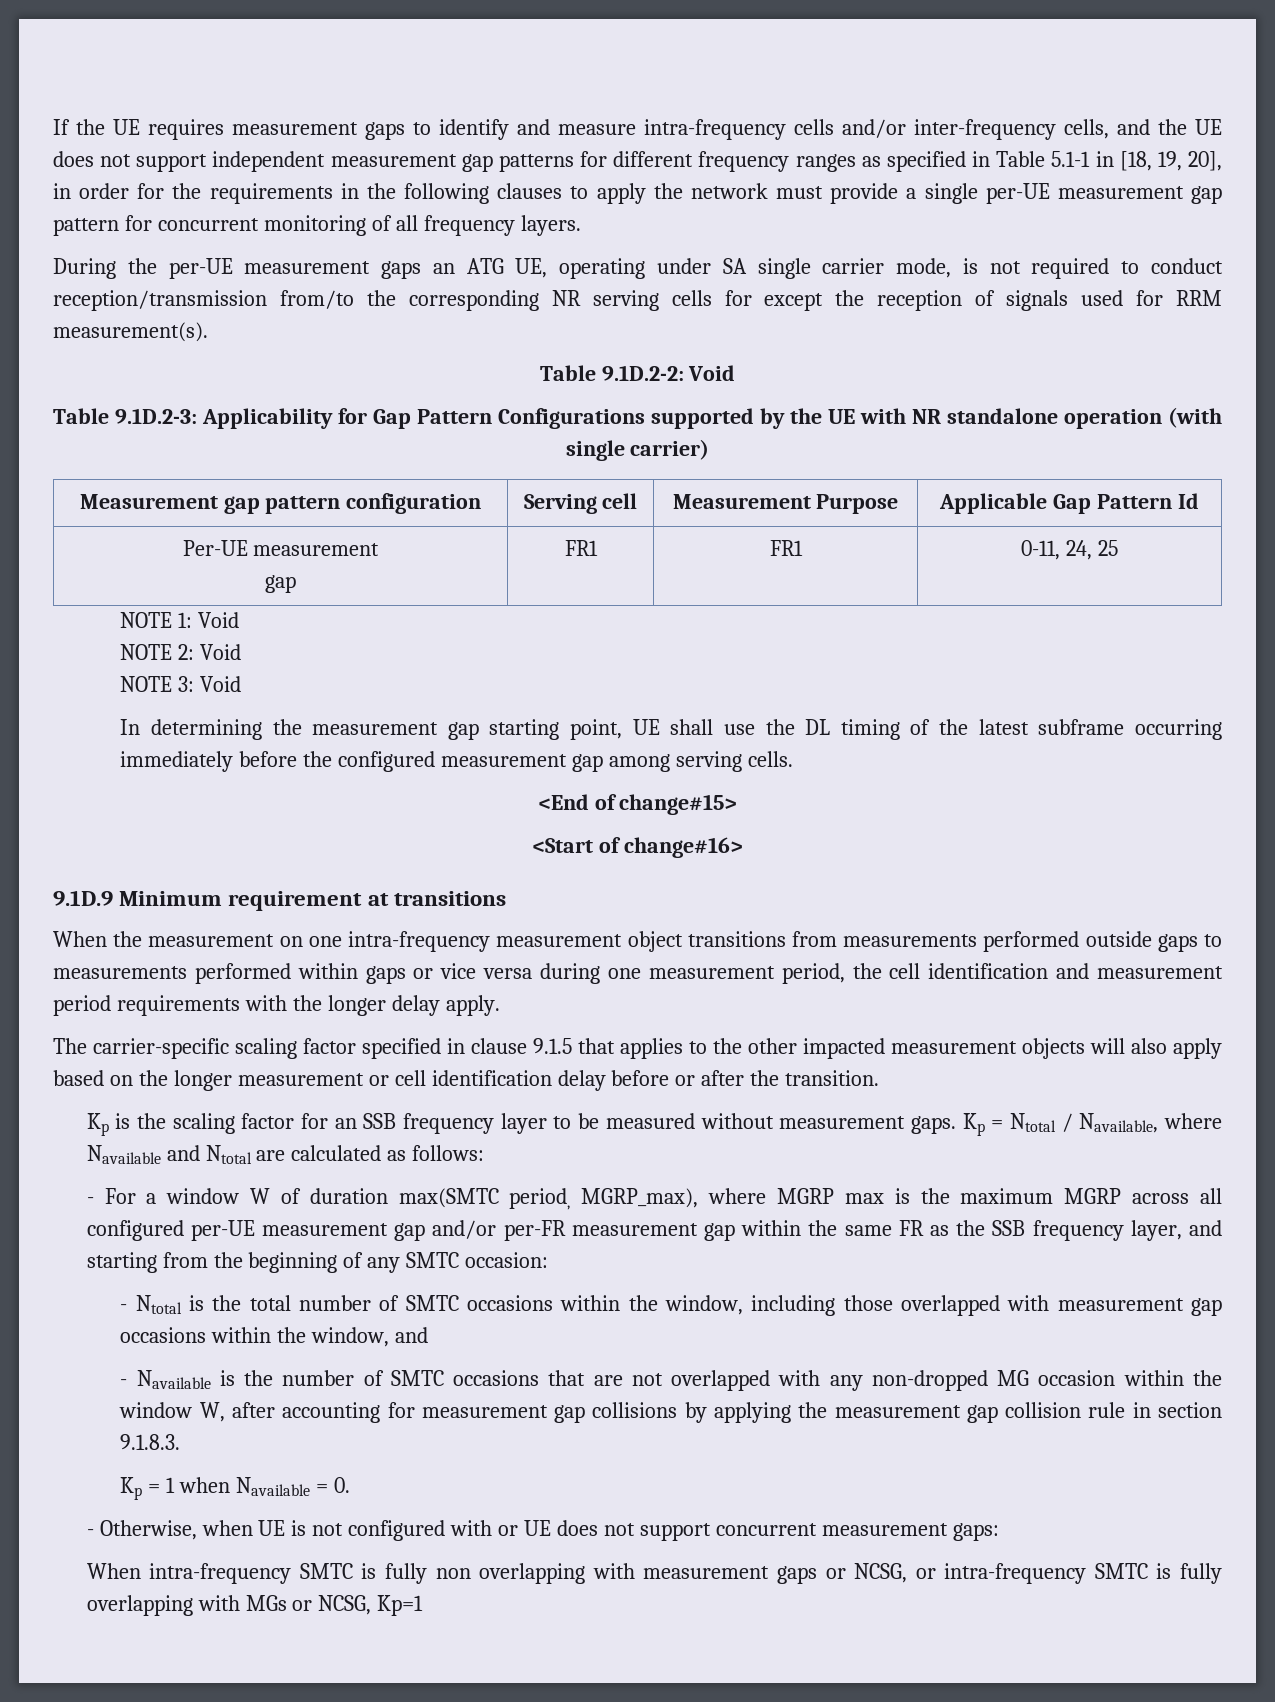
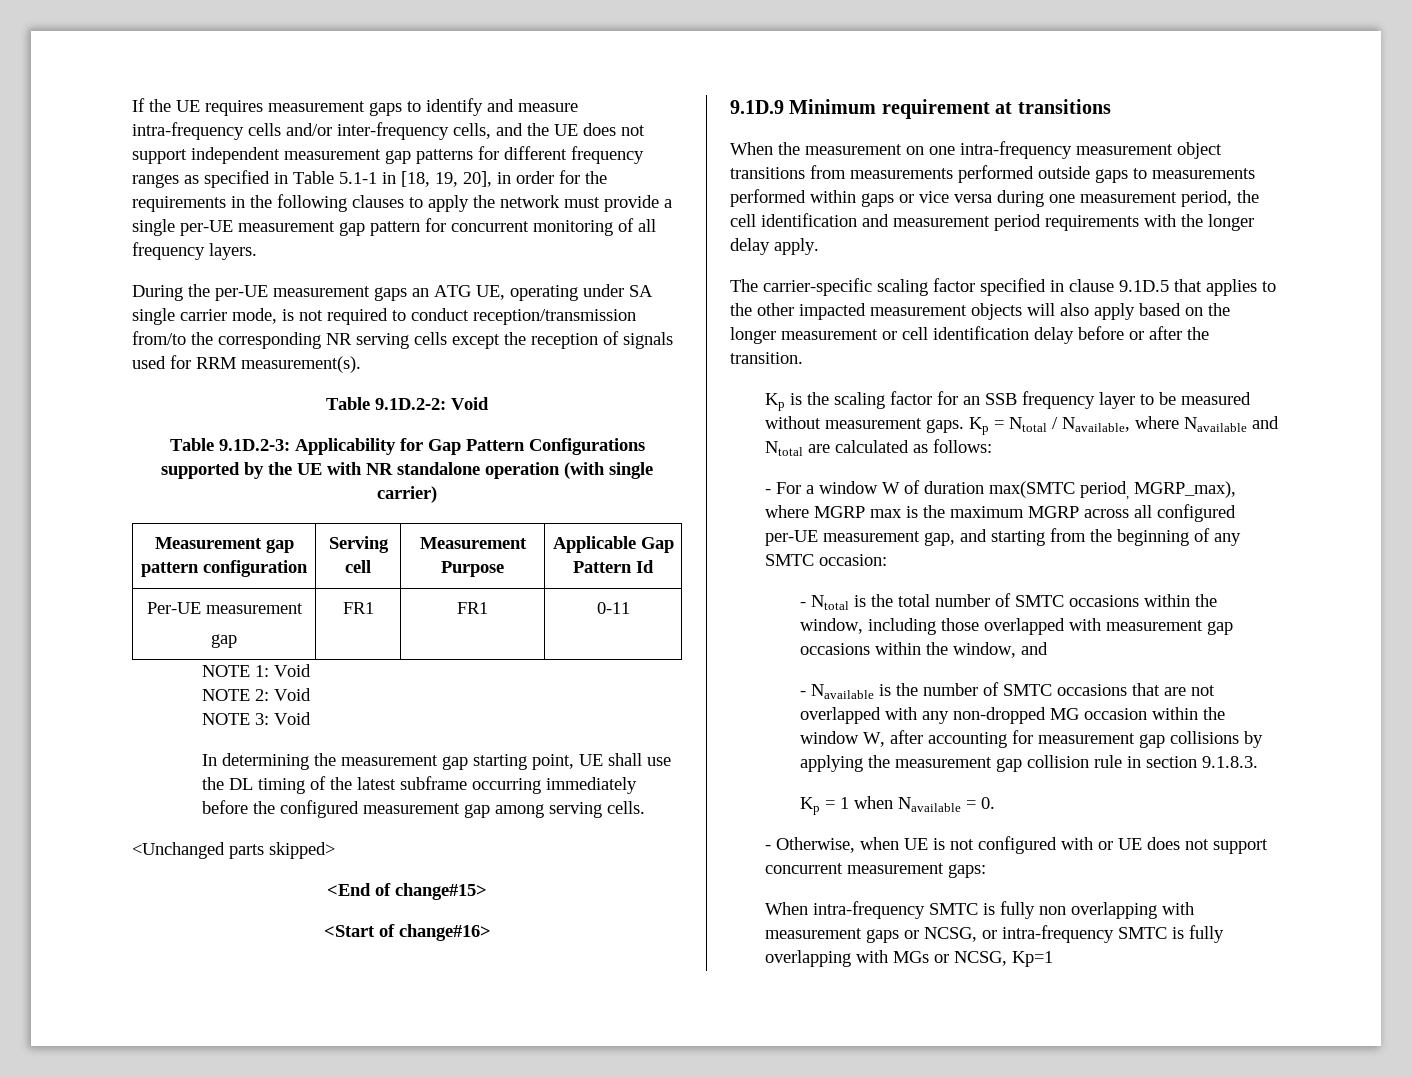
[724,290,752,306] for -> (447, 338) none
[1021,540,1118,560] 0-11, 24, 25 -> [596,602,630,614] 0-11
(793, 759) none -> [132,842,335,859] // <Unchanged parts skipped>
[533,1038,572,1054] 9.1.5 -> [1119,280,1169,292] 9.1D.5
[394,1220,1182,1241] gap and/or per-FR measurement gap within the same FR as the SSB frequency layer, -> [923,532,955,546] gap,

